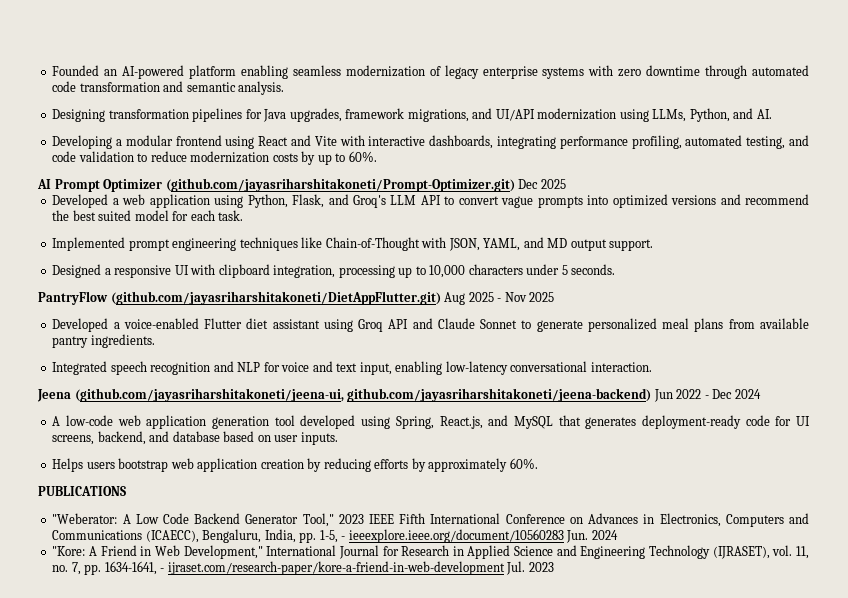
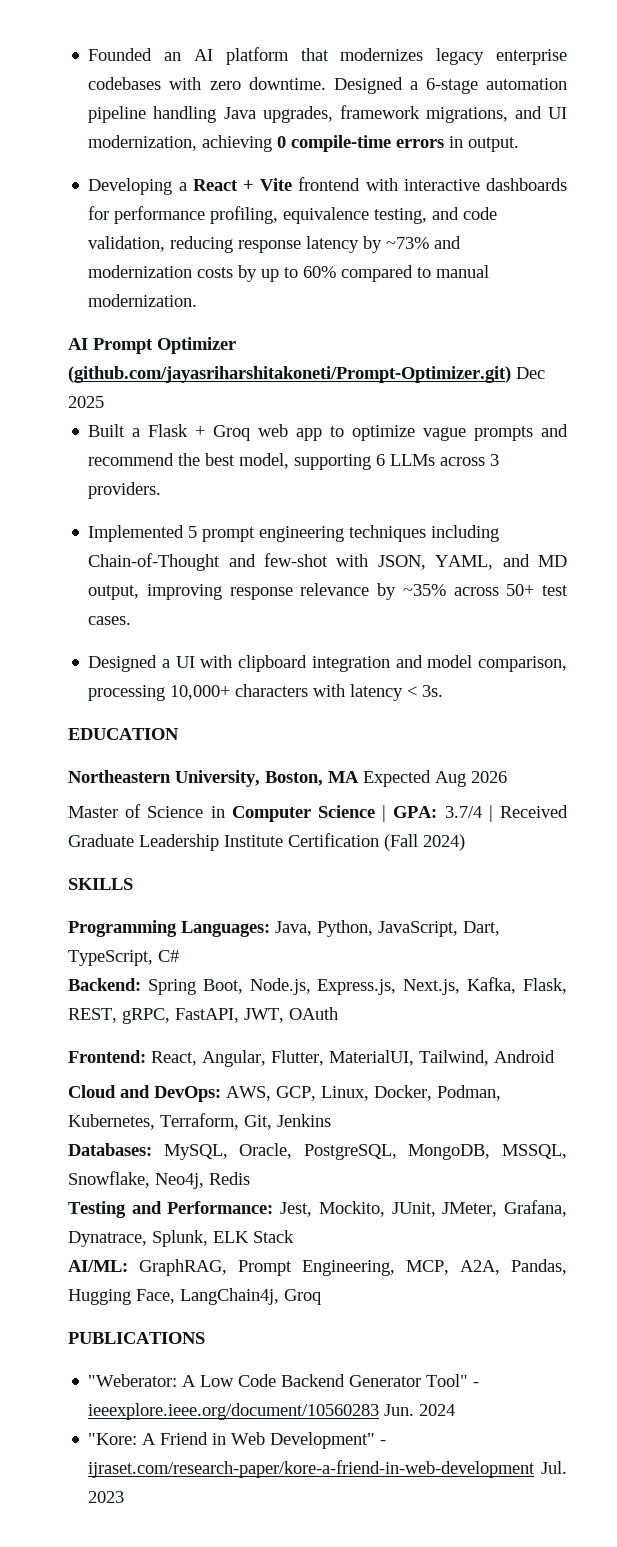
[122,65,441,79] AI-powered platform enabling seamless modernization of -> [193,47,424,65] AI platform that modernizes
[542,67,585,79] systems -> [88,77,162,90] codebases
[646,65,809,79] [52,81,285,95] [52,108,262,122] downtime through automated code transformation and semantic analysis. // Designing transformation pipelines for -> [248,77,567,94] [88,106,217,123] downtime. Designed a 6-stage automation pipeline handling
[495,108,772,122] [52,135,557,149] UI/API modernization using LLMs, Python, and AI. // Developing a modular frontend using React and Vite with interactive dashboards, integrating -> [548,107,567,119] [88,135,520,152] [88,177,567,195] [88,206,110,220] UI modernization, achieving 0 compile-time errors in output. // Developing a React + Vite frontend with interactive dashboards for
[685,135,743,146] automated -> [283,207,370,224] equivalence
[78,151,187,162] validation to reduce -> [88,236,462,253] validation, reducing response latency by ~73% and
[348,151,377,162] 60%. -> [303,265,490,282] [88,294,198,307] 60% compared to manual modernization.
[52,194,810,208] [52,210,244,221] Developed a web application using Python, Flask, and Groq's LLM API to convert vague prompts into optimized versions and recommend the best suited model for each task. -> [88,424,568,441] [88,453,500,470] [88,482,162,499] Built a Flask + Groq web app to optimize vague prompts and recommend the best model, supporting 6 LLMs across 3 providers.
(126, 244) none -> [188,526,198,538] 5
[301,237,420,251] like Chain-of-Thought -> [431,525,500,542] [88,553,329,571] including Chain-of-Thought and few-shot
[570,239,654,251] [52,264,172,278] output support. // Designed a responsive -> [88,583,568,600] [88,616,132,625] [88,655,171,672] output, improving response relevance by ~35% across 50+ test cases. // Designed a
[273,264,616,278] [38,291,555,305] [52,318,809,332] [52,334,155,348] [52,361,652,375] [37,388,761,402] [52,415,811,429] [52,431,338,445] [52,458,538,472] integration, processing up to 10,000 characters under 5 seconds. // PantryFlow (github.com/jayasriharshitakoneti/DietAppFlutter.git) Aug 2025 - Nov 2025 // Developed a voice-enabled Flutter diet assistant using Groq API and Claude Sonnet to generate personalized meal plans from available pantry ingredients. // Integrated speech recognition and NLP for voice and text input, enabling low-latency conversational interaction. // Jeena (github.com/jayasriharshitakoneti/jeena-ui, github.com/jayasriharshitakoneti/jeena-backend) Jun 2022 - Dec 2024 // A low-code web application generation tool developed using Spring, React.js, and MySQL that generates deployment-ready code for UI screens, backend, and database based on user inputs. // Helps users bootstrap web application creation by reducing efforts by approximately 60%. -> [311,655,567,672] [88,684,444,701] [68,728,179,740] [68,770,507,787] [68,804,568,822] [68,833,465,851] [68,878,133,890] [68,920,500,937] [68,950,179,966] [68,977,567,995] [68,1007,338,1024] [68,1050,555,1067] [68,1085,501,1102] [68,1113,331,1130] [68,1143,567,1160] [68,1171,250,1189] [68,1200,567,1218] [68,1230,294,1247] [68,1259,567,1276] [68,1288,321,1305] integration and model comparison, processing 10,000+ characters with latency < 3s. // EDUCATION // Northeastern University, Boston, MA Expected Aug 2026 // Master of Science in Computer Science | GPA: 3.7/4 | Received Graduate Leadership Institute Certification (Fall 2024) // SKILLS // Programming Languages: Java, Python, JavaScript, Dart, TypeScript, C# // Backend: Spring Boot, Node.js, Express.js, Next.js, Kafka, Flask, REST, gRPC, FastAPI, JWT, OAuth // Frontend: React, Angular, Flutter, MaterialUI, Tailwind, Android // Cloud and DevOps: AWS, GCP, Linux, Docker, Podman, Kubernetes, Terraform, Git, Jenkins // Databases: MySQL, Oracle, PostgreSQL, MongoDB, MSSQL, Snowflake, Neo4j, Redis // Testing and Performance: Jest, Mockito, JUnit, JMeter, Grafana, Dynatrace, Splunk, ELK Stack // AI/ML: GraphRAG, Prompt Engineering, MCP, A2A, Pandas, Hugging Face, LangChain4j, Groq
[302,513,810,527] [52,529,338,543] Tool," 2023 IEEE Fifth International Conference on Advances in Electronics, Computers and Communications (ICAECC), Bengaluru, India, pp. 1-5, -> [426,1374,469,1387] Tool"
[183,545,809,559] [52,561,157,575] Development," International Journal for Research in Applied Science and Engineering Technology (IJRASET), vol. 11, no. 7, pp. 1634-1641, -> [270,1432,376,1449] Development"

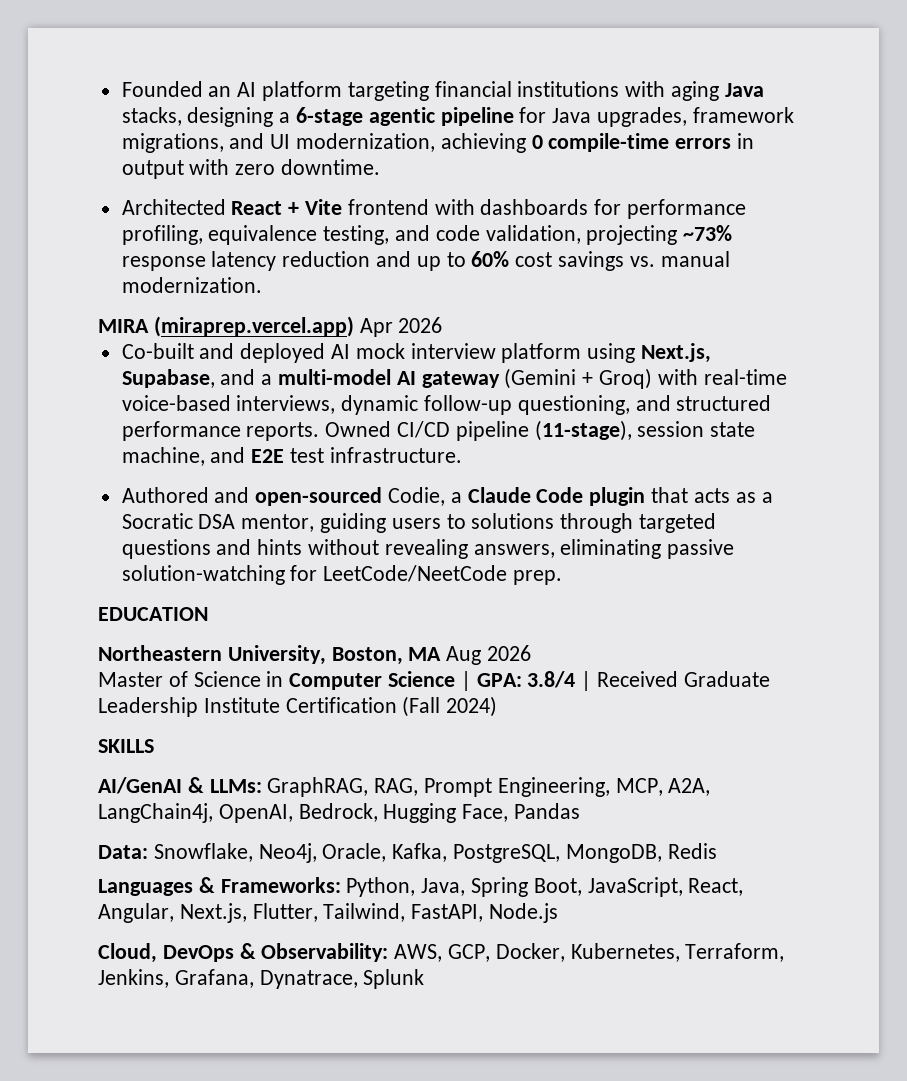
[300,48,567,65] [88,77,567,94] [88,106,217,123] that modernizes legacy enterprise codebases with zero downtime. Designed a 6-stage automation pipeline handling -> [347,81,764,101] [121,107,547,127] targeting financial institutions with aging Java stacks, designing a 6-stage agentic pipeline for
[468,137,520,152] [88,178,187,195] output. // Developing a -> [121,159,381,179] [121,199,226,215] output with zero downtime. // Architected
[403,179,480,191] interactive -> (475, 207) none
[170,236,462,253] [88,265,490,282] [88,294,198,307] [68,337,236,354] [68,366,545,383] [68,396,104,408] [88,424,568,441] [88,453,500,470] [88,482,162,499] [88,525,500,542] [88,553,567,571] [88,583,568,600] [88,616,132,625] [88,655,567,672] [88,684,444,701] reducing response latency by ~73% and modernization costs by up to 60% compared to manual modernization. // AI Prompt Optimizer (github.com/jayasriharshitakoneti/Prompt-Optimizer.git) Dec 2025 // Built a Flask + Groq web app to optimize vague prompts and recommend the best model, supporting 6 LLMs across 3 providers. // Implemented 5 prompt engineering techniques including Chain-of-Thought and few-shot with JSON, YAML, and MD output, improving response relevance by ~35% across 50+ test cases. // Designed a UI with clipboard integration and model comparison, processing 10,000+ characters with latency < 3s. -> [586,225,733,245] [121,251,730,271] [121,277,262,293] [98,316,443,337] [121,343,712,363] [121,368,787,389] [121,395,772,415] [121,420,756,441] [121,447,462,466] [121,487,773,506] [121,513,717,533] [121,539,735,559] [121,565,563,585] projecting ~73% response latency reduction and up to 60% cost savings vs. manual modernization. // MIRA (miraprep.vercel.app) Apr 2026 // Co-built and deployed AI mock interview platform using Next.js, Supabase, and a multi-model AI gateway (Gemini + Groq) with real-time voice-based interviews, dynamic follow-up questioning, and structured performance reports. Owned CI/CD pipeline (11-stage), session state machine, and E2E test infrastructure. // Authored and open-sourced Codie, a Claude Code plugin that acts as a Socratic DSA mentor, guiding users to solutions through targeted questions and hints without revealing answers, eliminating passive solution-watching for LeetCode/NeetCode prep.
[363,770,431,787] Expected -> (442, 654) none
[444,806,482,818] 3.7/4 -> [527,671,576,688] 3.8/4
[68,920,500,937] [68,950,179,966] [68,977,567,995] [68,1007,338,1024] [68,1050,555,1067] [68,1085,501,1102] [68,1113,331,1130] [68,1143,567,1160] [68,1171,250,1189] [68,1200,567,1218] [68,1230,294,1247] [68,1259,567,1276] [68,1288,321,1305] [68,1332,205,1344] [88,1374,480,1387] [88,1403,456,1420] [88,1432,387,1449] [88,1460,567,1478] [88,1491,125,1503] Programming Languages: Java, Python, JavaScript, Dart, TypeScript, C# // Backend: Spring Boot, Node.js, Express.js, Next.js, Kafka, Flask, REST, gRPC, FastAPI, JWT, OAuth // Frontend: React, Angular, Flutter, MaterialUI, Tailwind, Android // Cloud and DevOps: AWS, GCP, Linux, Docker, Podman, Kubernetes, Terraform, Git, Jenkins // Databases: MySQL, Oracle, PostgreSQL, MongoDB, MSSQL, Snowflake, Neo4j, Redis // Testing and Performance: Jest, Mockito, JUnit, JMeter, Grafana, Dynatrace, Splunk, ELK Stack // AI/ML: GraphRAG, Prompt Engineering, MCP, A2A, Pandas, Hugging Face, LangChain4j, Groq // PUBLICATIONS // "Weberator: A Low Code Backend Generator Tool" - ieeexplore.ieee.org/document/10560283 Jun. 2024 // "Kore: A Friend in Web Development" - ijraset.com/research-paper/kore-a-friend-in-web-development Jul. 2023 -> [98,777,711,797] [98,803,581,823] [98,843,717,863] [98,877,744,897] [98,903,559,923] [98,943,785,963] [98,969,425,989] AI/GenAI & LLMs: GraphRAG, RAG, Prompt Engineering, MCP, A2A, LangChain4j, OpenAI, Bedrock, Hugging Face, Pandas // Data: Snowflake, Neo4j, Oracle, Kafka, PostgreSQL, MongoDB, Redis // Languages & Frameworks: Python, Java, Spring Boot, JavaScript, React, Angular, Next.js, Flutter, Tailwind, FastAPI, Node.js // Cloud, DevOps & Observability: AWS, GCP, Docker, Kubernetes, Terraform, Jenkins, Grafana, Dynatrace, Splunk

